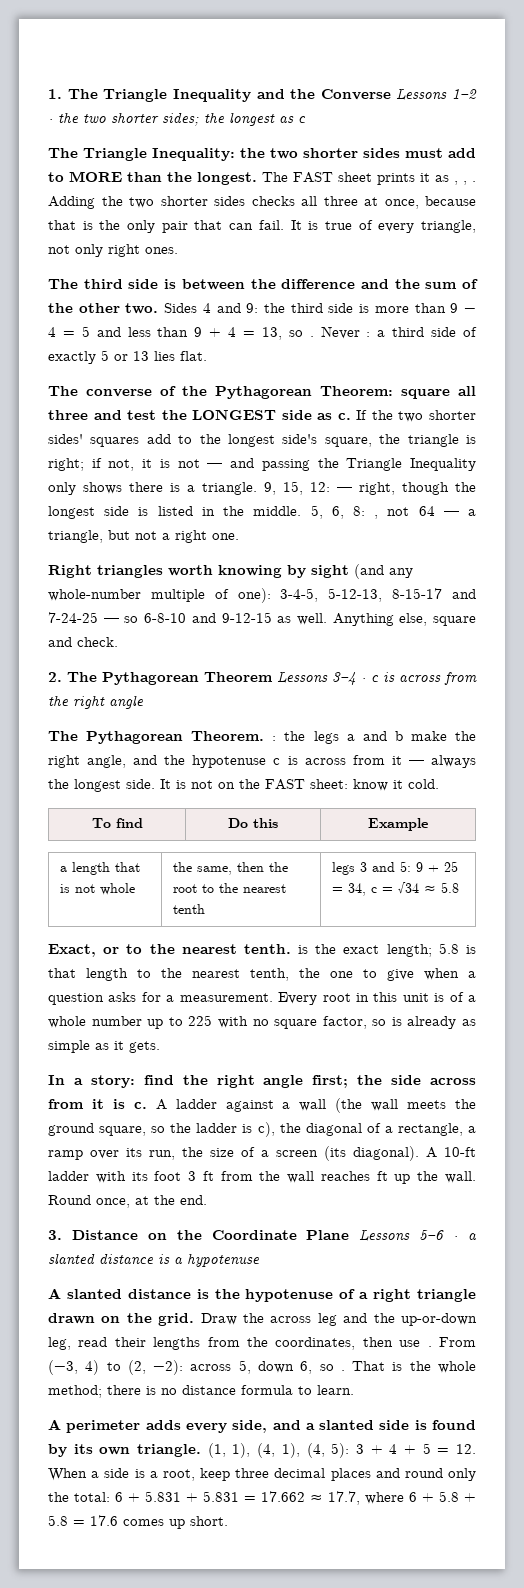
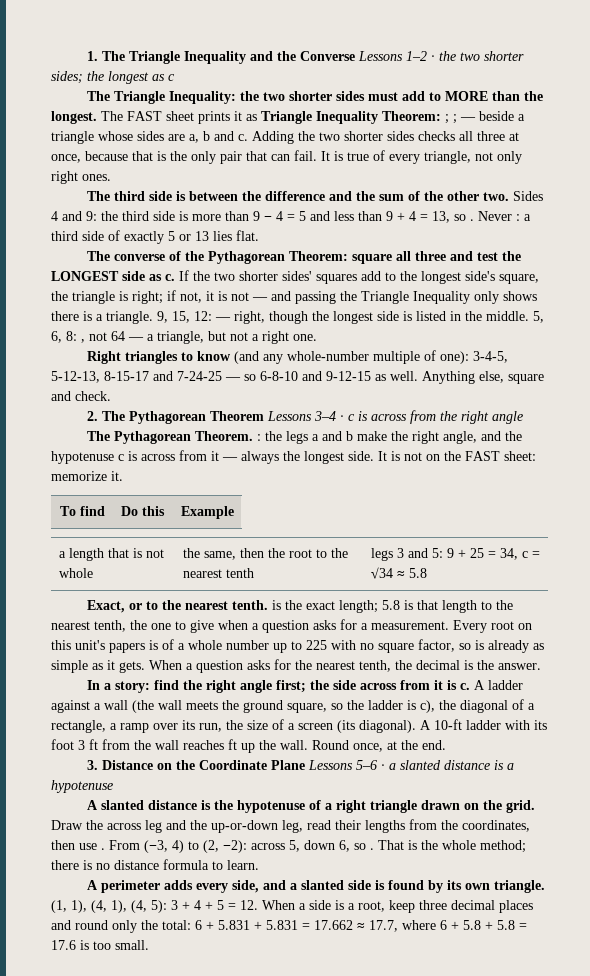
[454,181,476,185] , , . -> [261,111,525,124] [51,131,248,144] Triangle Inequality Theorem: ; ; — beside a triangle whose sides are a, b and c.
[168,565,349,578] worth knowing by sight -> [180,351,231,361] to know
[353,779,439,791] know it cold. -> [51,471,123,481] memorize it.
[355,992,429,1002] in this unit -> [518,623,532,630] [51,640,145,653] on this unit's papers
(160, 1047) none -> [149,659,541,673] When a question asks for the nearest tenth, the decimal is the answer.
[123,1516,228,1529] comes up short. -> [80,940,149,950] is too small.

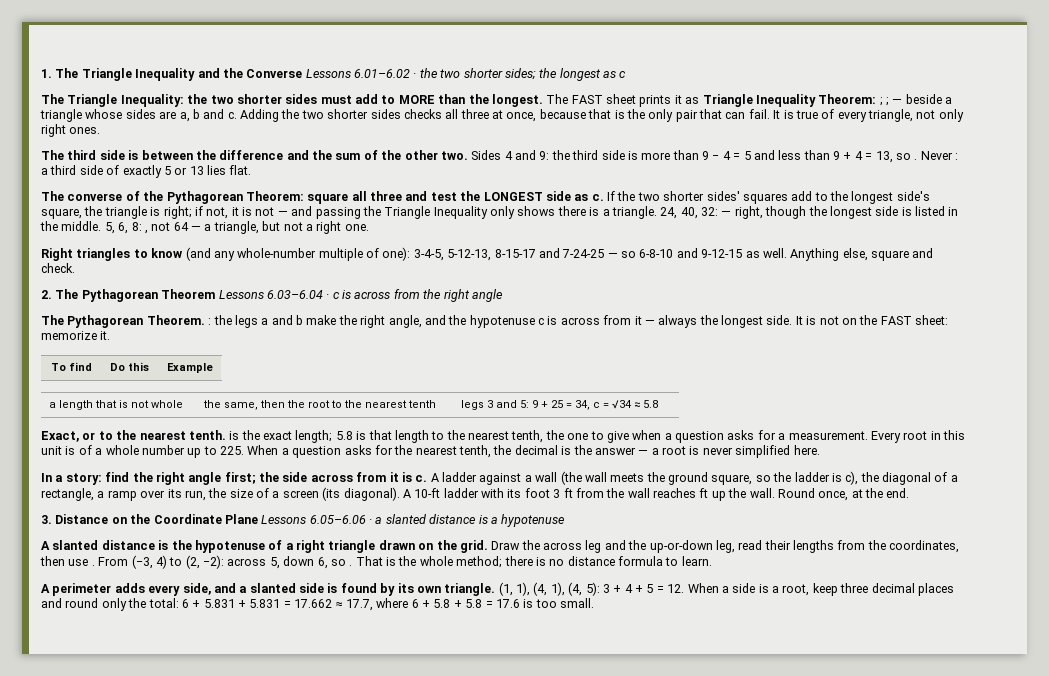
[405,51,427,61] 1–2 -> [354,69,410,78] 6.01–6.02
[157,311,212,323] 9, 15, 12: -> [660,207,718,219] 24, 40, 32:
[313,411,336,421] 3–4 -> [266,290,323,299] 6.03–6.04
[518,623,532,630] [51,640,145,653] on this unit's papers -> [930,430,965,440] [41,446,62,455] in this unit
[306,639,544,653] [51,660,145,673] 225 with no square factor, so is already as simple as it gets. -> [220,446,244,455] 225.
[498,663,541,670] answer. -> [594,445,820,458] answer — a root is never simplified here.
[355,760,377,770] 5–6 -> [309,515,366,524] 6.05–6.06

